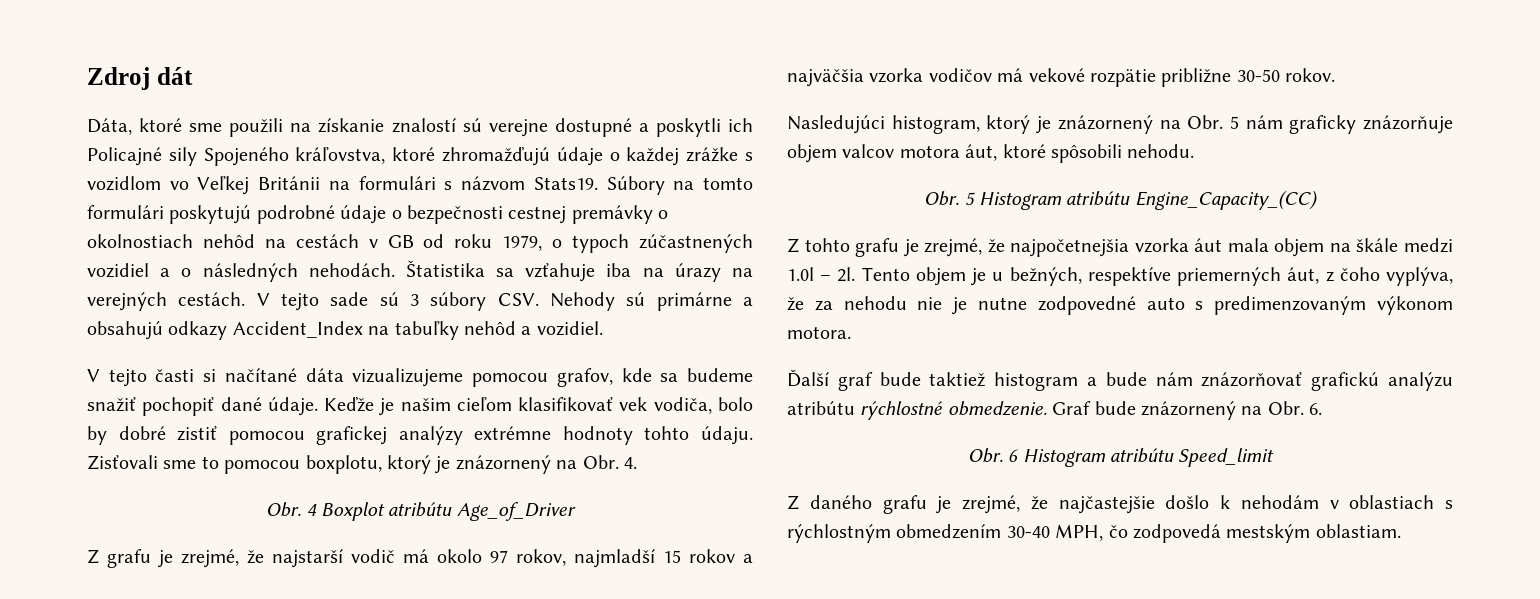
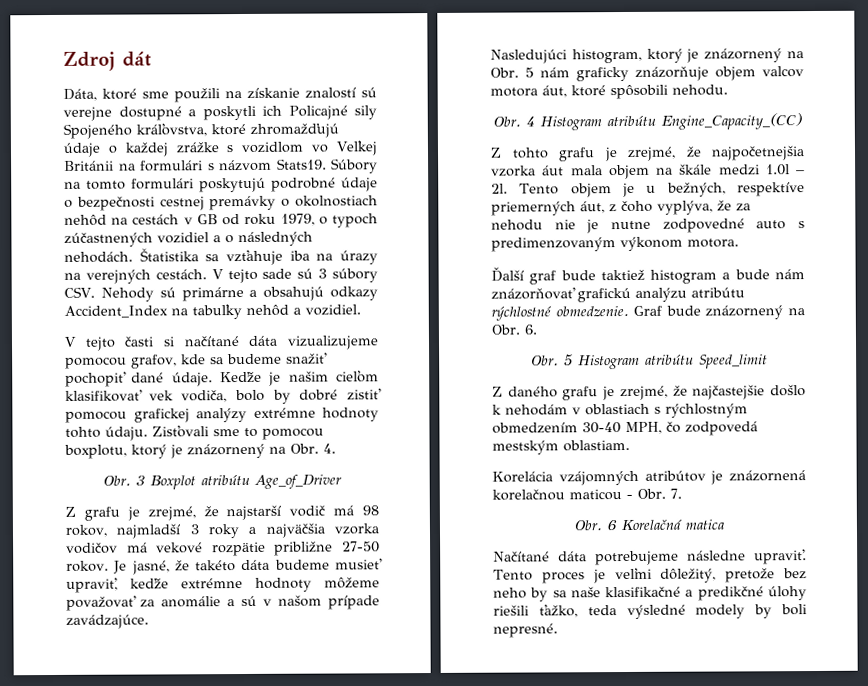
[306,503,317,516] 4 -> [136,475,145,486] 3
[437,549,735,568] okolo 97 rokov, najmladší 15 rokov -> [362,505,379,516] [65,523,240,539] 98 rokov, najmladší 3 roky
[1236,69,1280,82] 30-50 -> [342,541,380,553] 27-50
(1336, 75) none -> [113,558,383,575] [66,577,380,593] [66,594,380,611] [66,614,149,629] Je jasné, že takéto dáta budeme musieť upraviť, keďže extrémne hodnoty môžeme považovať za anomálie a sú v našom prípade zavádzajúce.
[964,192,975,206] 5 -> [525,116,535,127] 4
[1008,449,1019,462] 6 -> [563,354,573,367] 5
(1401, 531) none -> [492,470,806,486] [492,488,682,501] [574,519,724,531] [493,549,807,566] [493,567,807,584] [493,586,807,602] [493,604,807,619] [493,623,558,638] // Korelácia vzájomných atribútov je znázornená korelačnou maticou - Obr. 7. // Obr. 6 Korelačná matica // Načítané dáta potrebujeme následne upraviť. Tento proces je veľmi dôležitý, pretože bez neho by sa naše klasifikačné a predikčné úlohy riešili ťažko, teda výsledné modely by boli nepresné.

